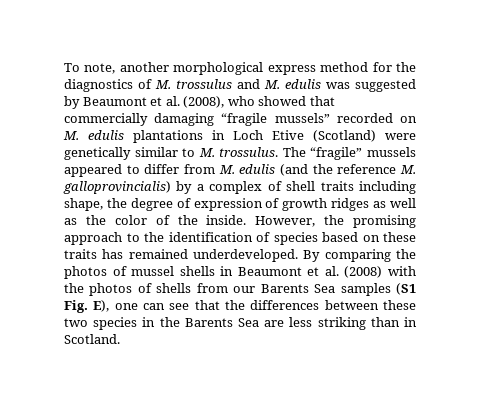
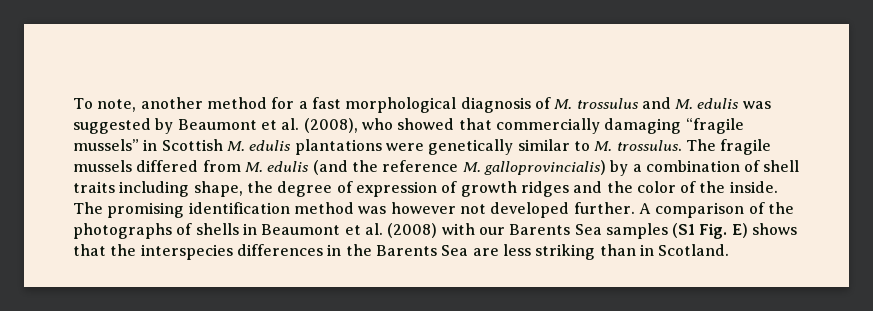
[173,62,416,75] [64,79,133,92] morphological express method for the diagnostics -> [206,97,531,113] method for a fast morphological diagnosis
[336,113,417,123] recorded on -> [143,139,223,151] in Scottish
[212,130,376,142] in Loch Etive (Scotland) -> (382, 147) none
[310,147,416,160] [64,164,180,177] “fragile” mussels appeared to differ -> [720,139,772,155] [73,160,199,172] fragile mussels differed
[209,181,263,194] complex -> [645,160,740,172] combination
[373,198,416,208] [64,218,77,225] as well as -> [573,181,603,193] and
[255,215,416,228] [64,232,416,245] [64,249,416,262] [64,266,175,279] However, the promising approach to the identification of species based on these traits has remained underdeveloped. By comparing the photos of mussel -> [73,202,794,218] [73,223,193,239] The promising identification method was however not developed further. A comparison of the photographs of
[64,283,228,296] the photos of shells from -> (475, 229) none
[93,300,416,312] [64,317,138,330] E), one can see that the differences between these two species -> [731,223,798,238] [73,244,323,260] E) shows that the interspecies differences

